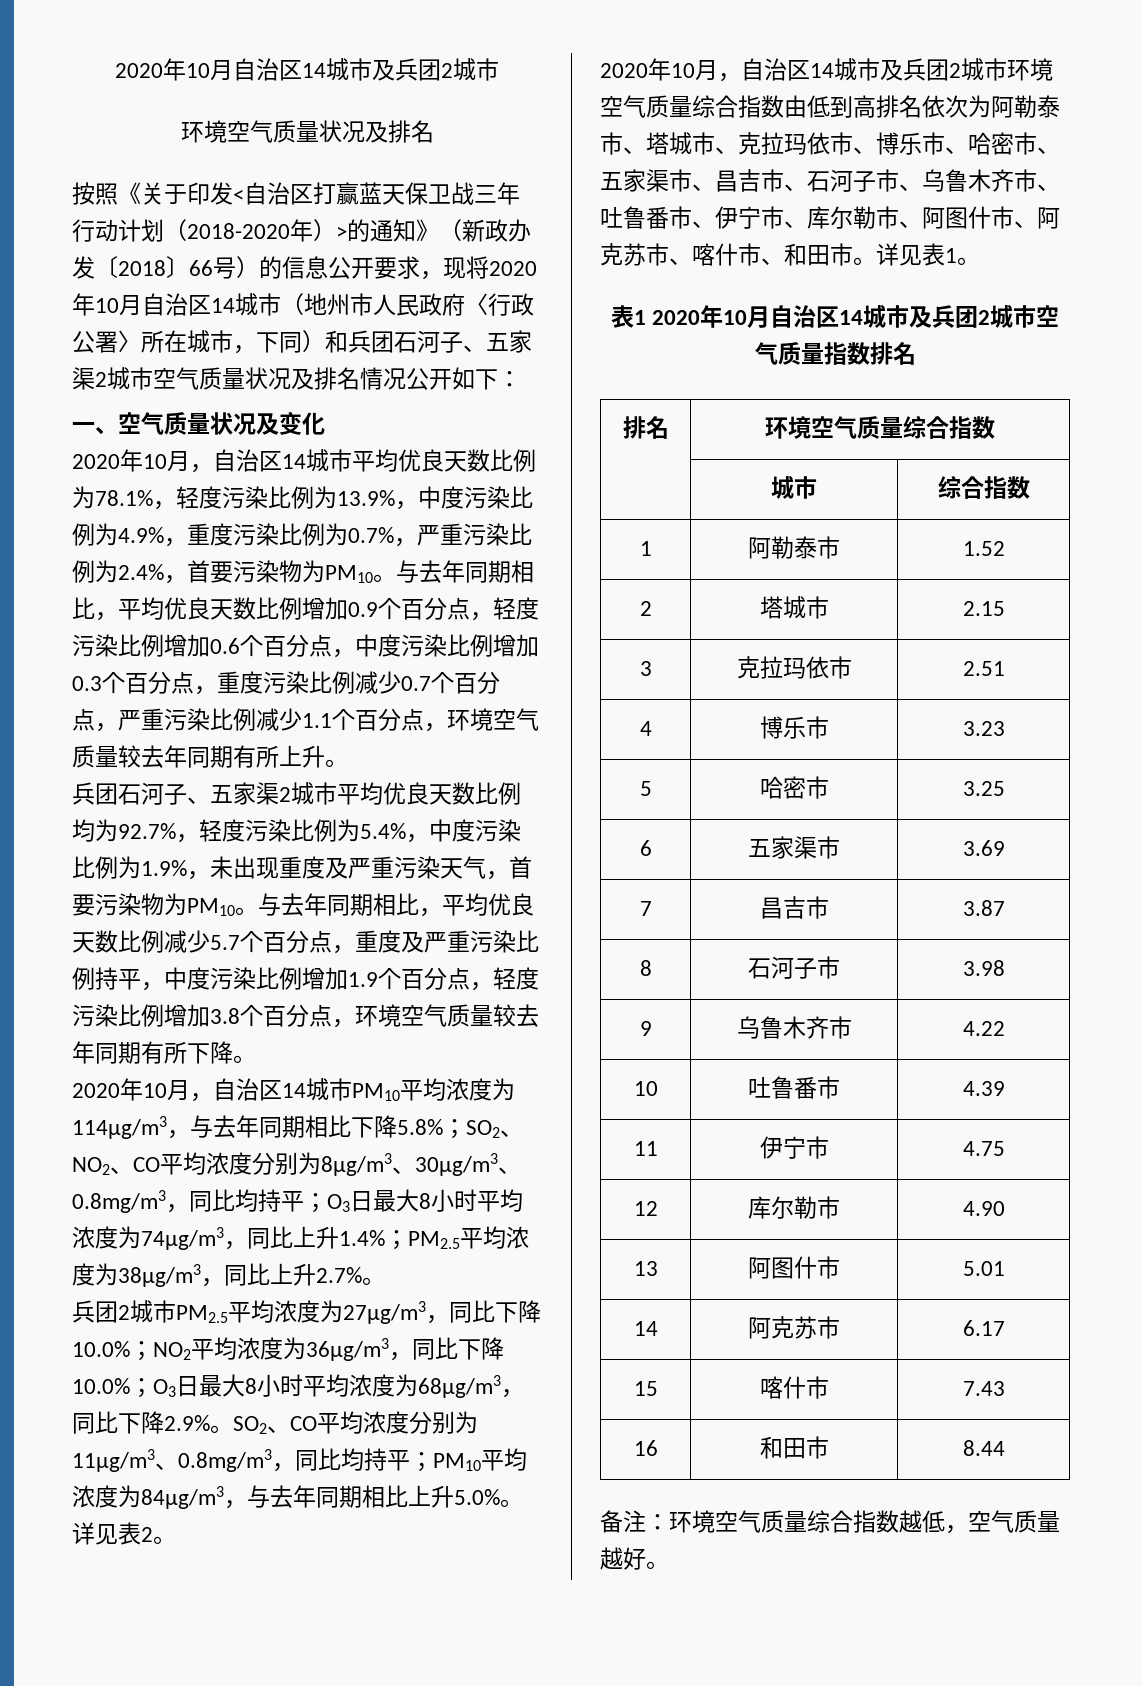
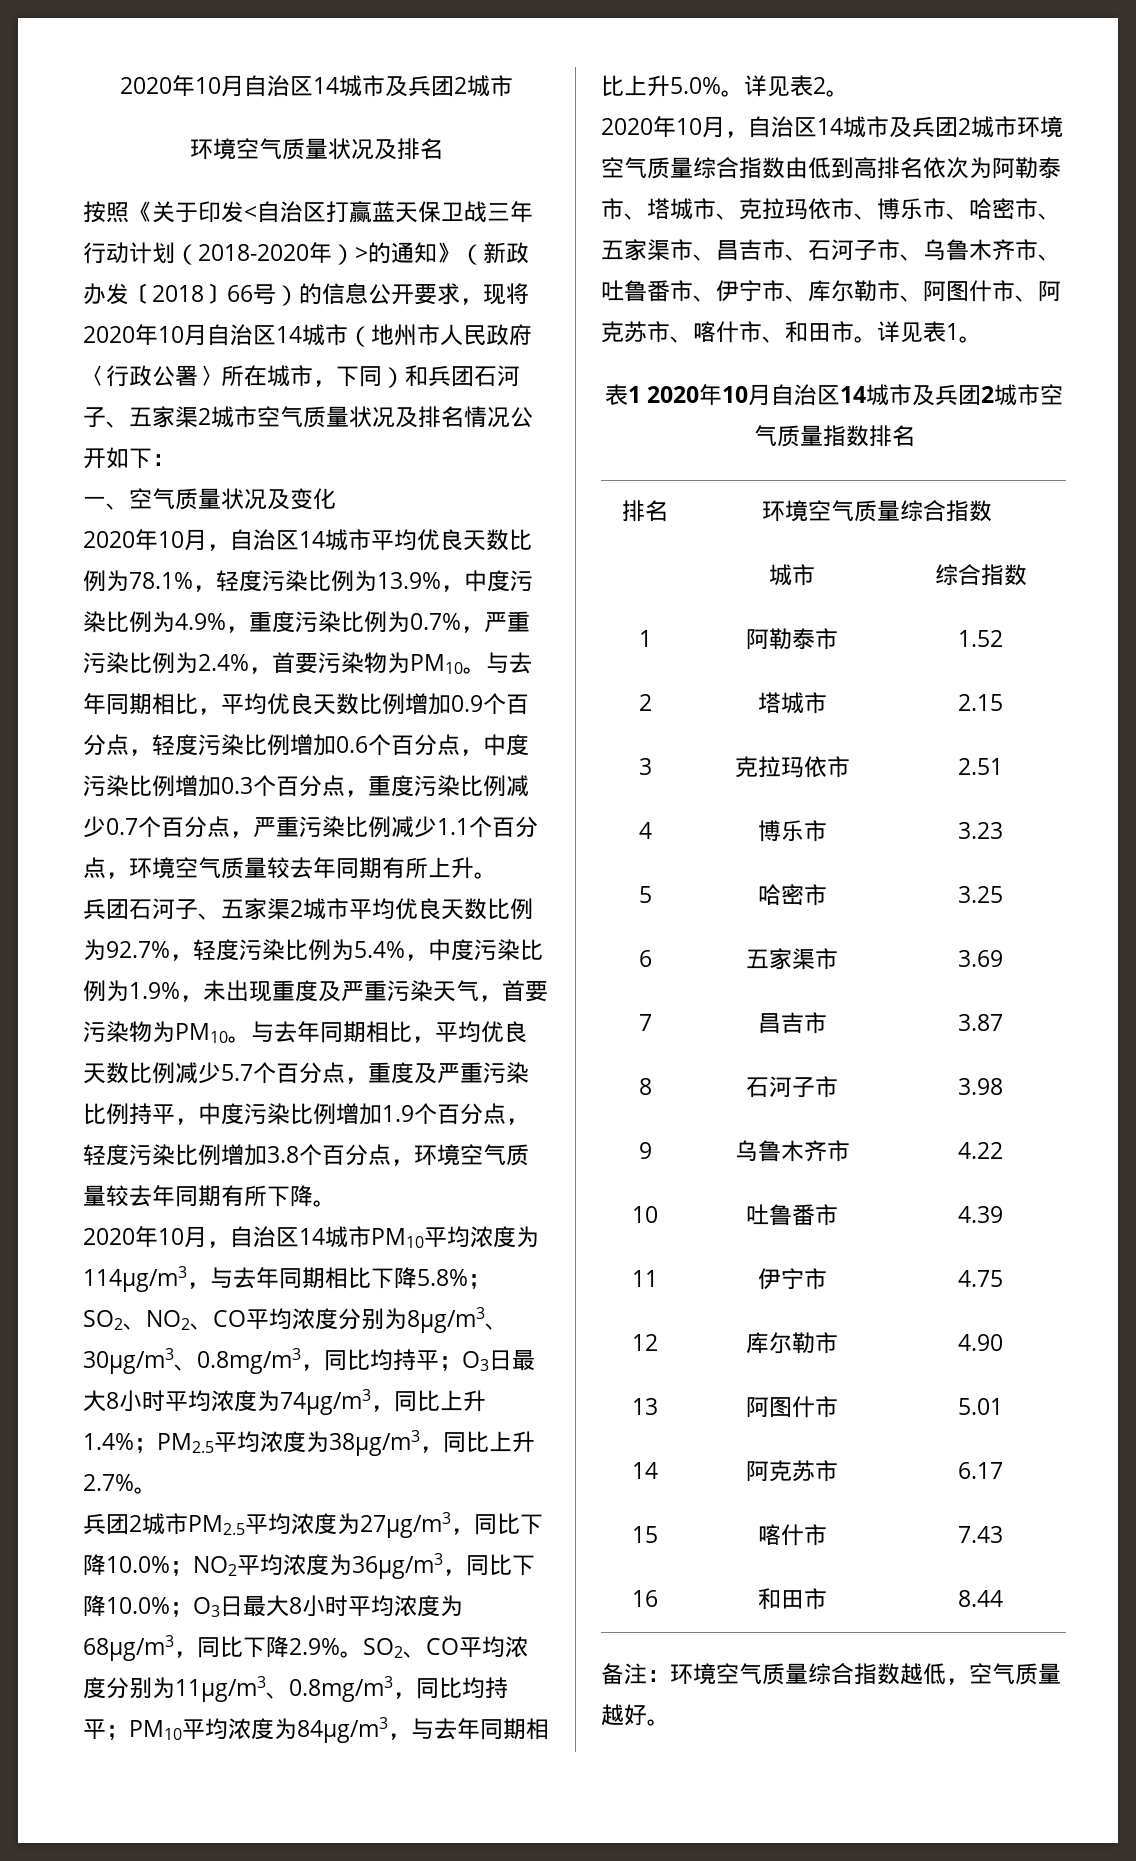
[72,819,95,842] 均 -> (533, 909) none

